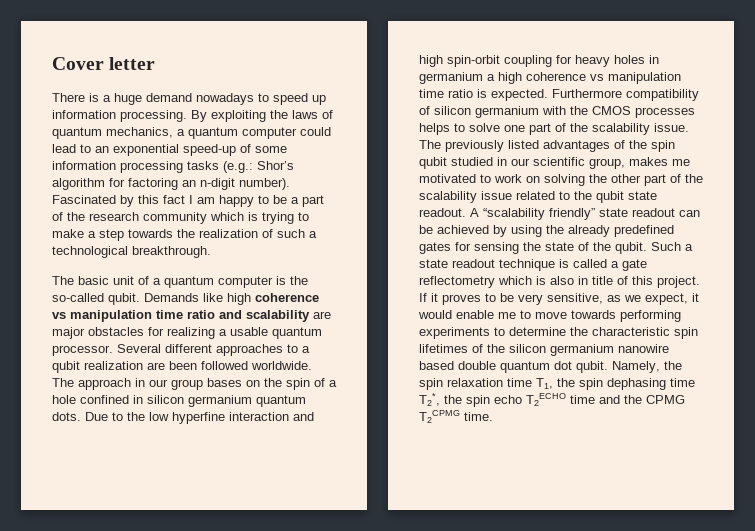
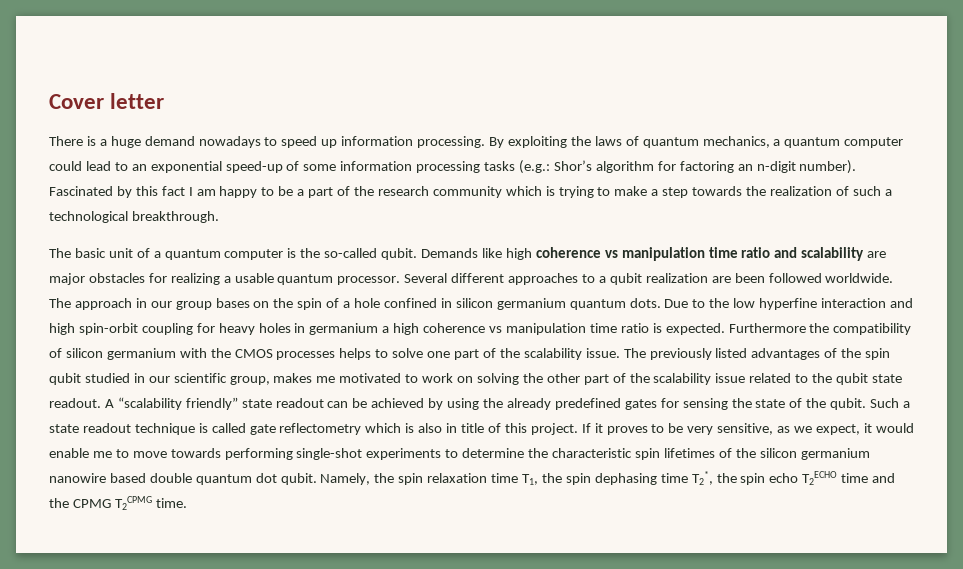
(622, 93) none -> [809,323,830,333] the
[611,261,619,268] a -> (246, 428) none
(681, 316) none -> [296,448,363,460] single-shot

